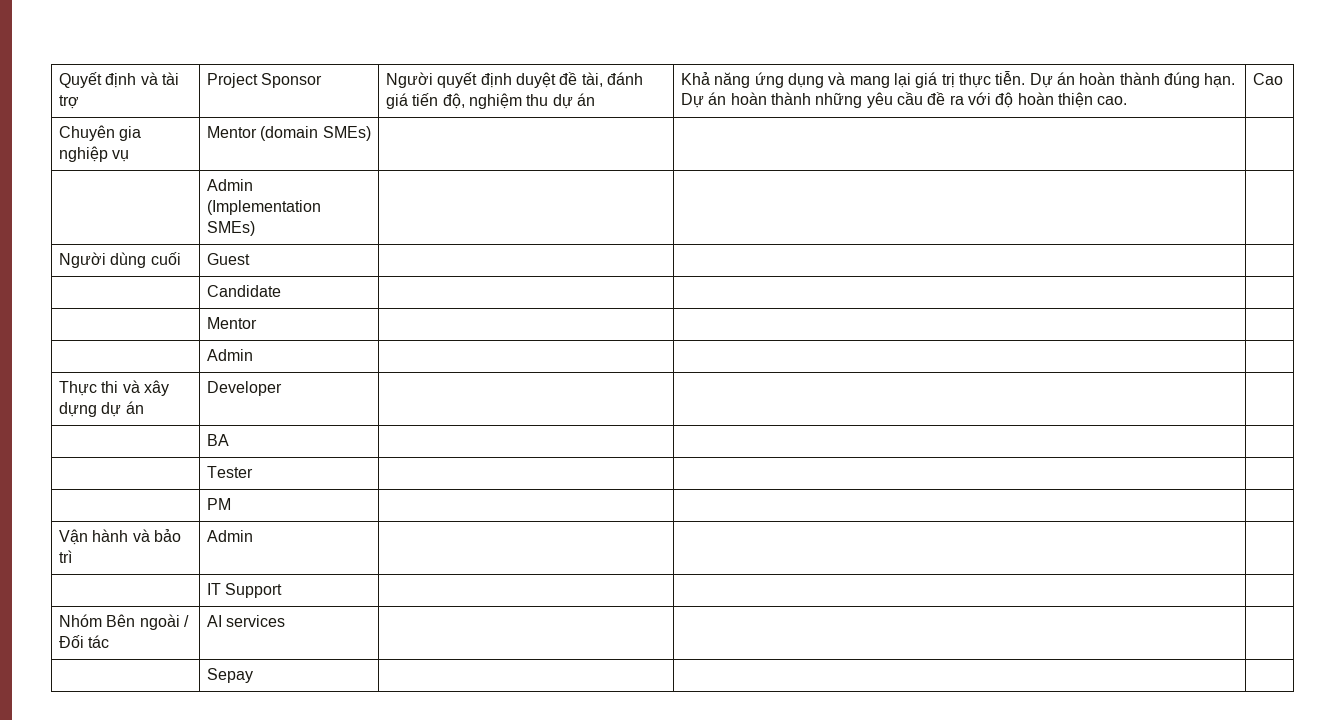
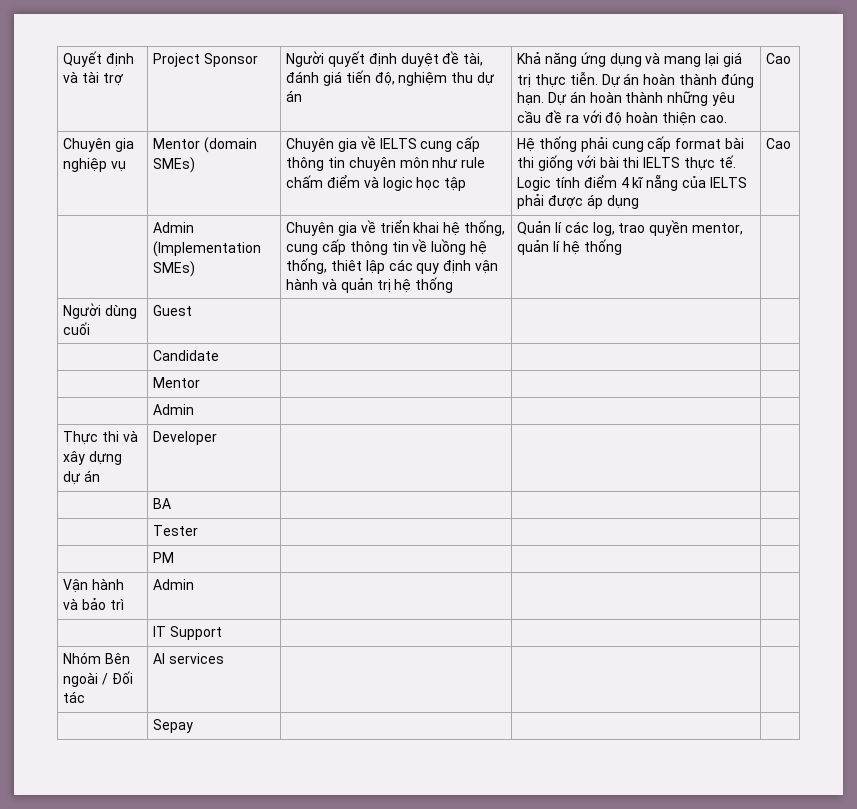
[207,179,254,191] [207,200,322,215] [207,221,256,236] | | // | Admin (Implementation SMEs) | | -> [286,136,481,152] [286,157,486,171] [286,175,467,191] [517,136,744,152] [517,155,736,171] [517,174,747,191] [517,194,639,209] [766,138,792,149] [153,222,195,233] [153,241,262,257] [153,261,196,277] [286,220,505,236] [286,239,487,255] [286,258,498,274] [286,277,454,293] [517,220,743,236] [517,239,622,255] Chuyên gia về IELTS cung cấp thông tin chuyên môn như rule chấm điểm và logic học tập | Hệ thống phải cung cấp format bài thi giống với bài thi IELTS thực tế. Logic tính điểm 4 kĩ nẵng của IELTS phải được áp dụng | Cao // | Admin (Implementation SMEs) | Chuyên gia về triển khai hệ thống, cung cấp thông tin về luồng hệ thống, thiêt lập các quy định vận hành và quản trị hệ thống | Quản lí các log, trao quyền mentor, quản lí hệ thống

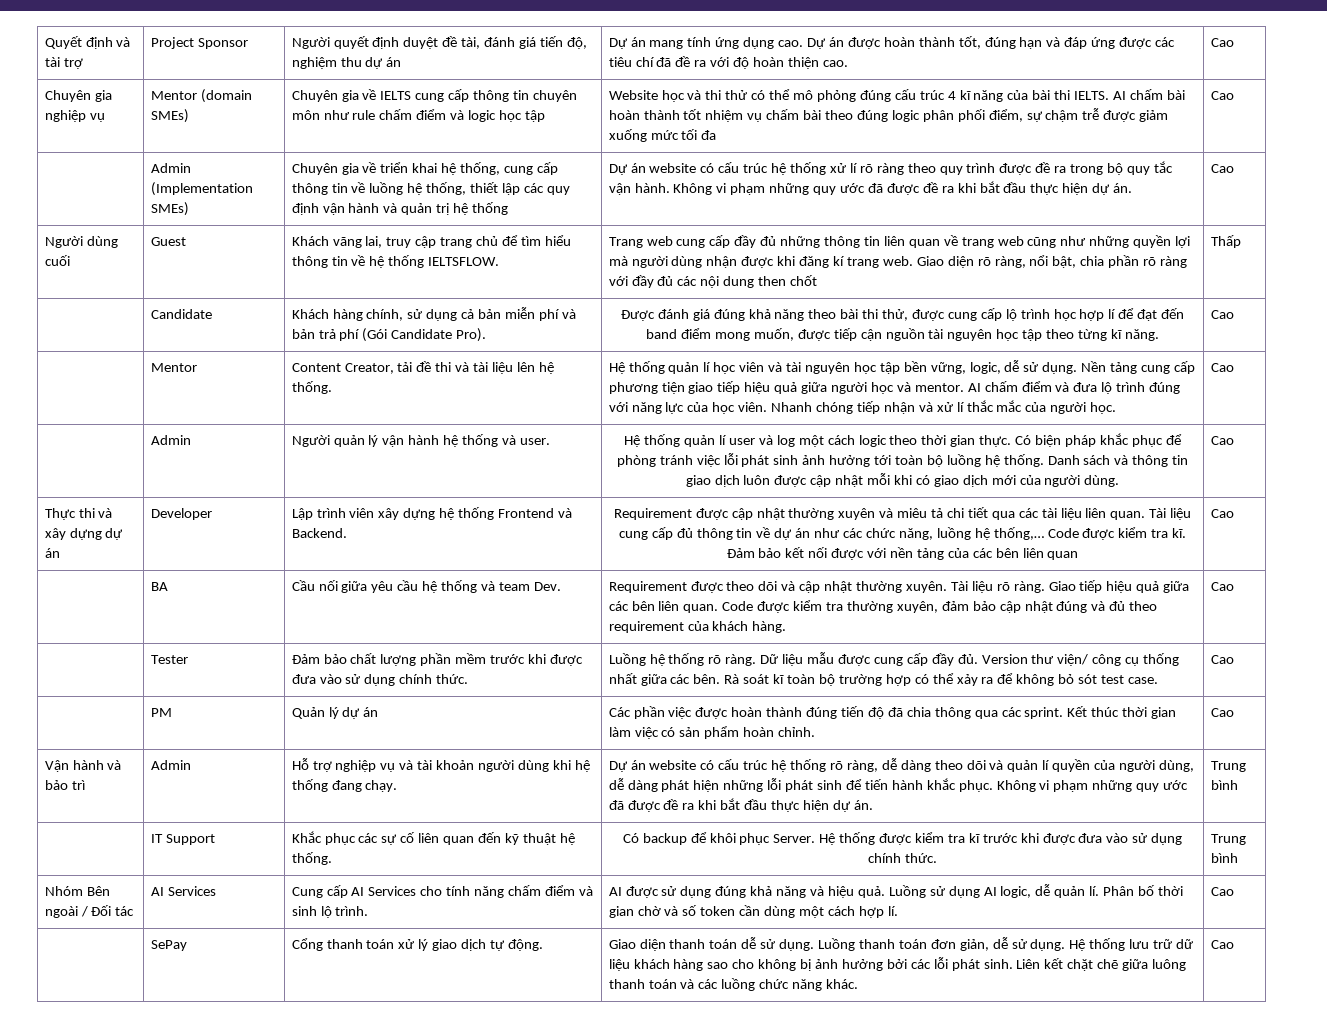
[517,52,742,67] [517,71,754,88] [517,91,735,106] [517,111,542,123] Khả năng ứng dụng và mang lại giá trị thực tiễn. Dự án hoàn thành đúng hạn. Dự án hoàn thành những yêu cầu -> [608,36,1175,49] [608,57,672,67] Dự án mang tính ứng dụng cao. Dự án được hoàn thành tốt, đúng hạn và đáp ứng được các tiêu chí đã
[517,136,744,152] [517,155,736,171] [517,174,747,191] [517,194,639,209] Hệ thống phải cung cấp format bài thi giống với bài thi IELTS thực tế. Logic tính điểm 4 kĩ nẵng của IELTS phải được áp dụng -> [608,89,1185,102] [608,108,1169,122] [608,129,717,142] Website học và thi thử có thể mô phỏng đúng cấu trúc 4 kĩ năng của bài thi IELTS. AI chấm bài hoàn thành tốt nhiệm vụ chấm bài theo đúng logic phân phối điểm, sự chậm trễ được giảm xuống mức tối đa
[331,260,363,271] thiêt -> [470,182,499,193] thiết
[517,220,743,236] [517,239,622,255] [63,303,138,319] [63,322,91,335] [153,305,193,316] [153,350,220,361] [153,377,201,388] [153,404,195,415] Quản lí các log, trao quyền mentor, quản lí hệ thống | // Người dùng cuối | Guest | | | // | Candidate | | | // | Mentor | | | // | Admin | | | -> [608,161,1173,175] [608,181,1133,195] [1210,164,1234,173] [44,236,118,248] [44,255,70,266] [150,237,186,246] [291,235,571,248] [291,255,500,268] [608,235,1191,248] [608,255,1187,268] [608,275,818,288] [1210,235,1241,248] [150,309,212,319] [291,307,576,321] [291,328,487,342] [620,308,1185,321] [646,328,1159,341] [1210,310,1234,319] [150,363,197,372] [291,361,554,374] [291,381,332,394] [608,360,1195,374] [608,381,1181,394] [608,400,1117,414] [1210,363,1234,372] [150,435,191,445] [291,434,550,447] [624,433,1182,447] [616,453,1189,467] [685,473,1120,487] [1210,436,1234,445] Dự án website có cấu trúc hệ thống xử lí rõ ràng theo quy trình được đề ra trong bộ quy tắc vận hành. Không vi phạm những quy ước đã được đề ra khi bắt đầu thực hiện dự án. | Cao // Người dùng cuối | Guest | Khách vãng lai, truy cập trang chủ để tìm hiểu thông tin về hệ thống IELTSFLOW. | Trang web cung cấp đầy đủ những thông tin liên quan về trang web cũng như những quyền lợi mà người dùng nhận được khi đăng kí trang web. Giao diện rõ ràng, nổi bật, chia phần rõ ràng với đầy đủ các nội dung then chốt | Thấp // | Candidate | Khách hàng chính, sử dụng cả bản miễn phí và bản trả phí (Gói Candidate Pro). | Được đánh giá đúng khả năng theo bài thi thử, được cung cấp lộ trình học hợp lí để đạt đến band điểm mong muốn, được tiếp cận nguồn tài nguyên học tập theo từng kĩ năng. | Cao // | Mentor | Content Creator, tải đề thi và tài liệu lên hệ thống. | Hệ thống quản lí học viên và tài nguyên học tập bền vững, logic, dễ sử dụng. Nền tảng cung cấp phương tiện giao tiếp hiệu quả giữa người học và mentor. AI chấm điểm và đưa lộ trình đúng với năng lực của học viên. Nhanh chóng tiếp nhận và xử lí thắc mắc của người học. | Cao // | Admin | Người quản lý vận hành hệ thống và user. | Hệ thống quản lí user và log một cách logic theo thời gian thực. Có biện pháp khắc phục để phòng tránh việc lỗi phát sinh ảnh hưởng tới toàn bộ luồng hệ thống. Danh sách và thông tin giao dịch luôn được cập nhật mỗi khi có giao dịch mới của người dùng. | Cao
[153,498,172,509] [153,525,199,536] [153,552,175,563] | | // | BA | | | // | Tester | | | // | PM | | | -> [291,507,572,520] [291,528,347,538] [613,507,1192,520] [618,527,1187,540] [726,547,1079,560] [1210,509,1234,518] [150,582,168,591] [291,580,561,593] [608,580,1190,593] [608,600,1158,613] [608,621,787,633] [1210,582,1234,591] [150,655,188,664] [291,653,583,666] [291,674,469,686] [608,652,1180,666] [608,673,1158,686] [1210,655,1234,664] [150,708,172,717] [291,707,379,719] [608,706,1177,719] [608,726,816,739] [1210,708,1234,717] Lập trình viên xây dựng hệ thống Frontend và Backend. | Requirement được cập nhật thường xuyên và miêu tả chi tiết qua các tài liệu liên quan. Tài liệu cung cấp đủ thông tin về dự án như các chức năng, luồng hệ thống,… Code được kiểm tra kĩ. Đảm bảo kết nối được với nền tảng của các bên liên quan | Cao // | BA | Cầu nối giữa yêu cầu hệ thống và team Dev. | Requirement được theo dõi và cập nhật thường xuyên. Tài liệu rõ ràng. Giao tiếp hiệu quả giữa các bên liên quan. Code được kiểm tra thường xuyên, đảm bảo cập nhật đúng và đủ theo requirement của khách hàng. | Cao // | Tester | Đảm bảo chất lượng phần mềm trước khi được đưa vào sử dụng chính thức. | Luồng hệ thống rõ ràng. Dữ liệu mẫu được cung cấp đầy đủ. Version thư viện/ công cụ thống nhất giữa các bên. Rà soát kĩ toàn bộ trường hợp có thể xảy ra để không bỏ sót test case. | Cao // | PM | Quản lý dự án | Các phần việc được hoàn thành đúng tiến độ đã chia thông qua các sprint. Kết thúc thời gian làm việc có sản phẩm hoàn chỉnh. | Cao
[153,626,223,640] | | // | IT Support | | | -> [291,758,590,772] [291,779,398,792] [608,758,1194,772] [608,778,1189,792] [608,798,873,812] [1210,761,1246,772] [1210,780,1238,790] [150,834,215,845] [291,831,575,845] [291,852,332,865] [622,832,1183,845] [868,853,937,863] [1210,834,1246,845] [1210,853,1238,863] Hỗ trợ nghiệp vụ và tài khoản người dùng khi hệ thống đang chạy. | Dự án website có cấu trúc hệ thống rõ ràng, dễ dàng theo dõi và quản lí quyền của người dùng, dễ dàng phát hiện những lỗi phát sinh để tiến hành khắc phục. Không vi phạm những quy ước đã được đề ra khi bắt đầu thực hiện dự án. | Trung bình // | IT Support | Khắc phục các sự cố liên quan đến kỹ thuật hệ thống. | Có backup để khôi phục Server. Hệ thống được kiểm tra kĩ trước khi được đưa vào sử dụng chính thức. | Trung bình
[169,653,225,664] [153,719,194,733] services | | | // | Sepay | | | -> [167,886,216,896] [291,885,593,898] [291,906,369,918] [608,884,1183,898] [608,905,898,918] [1210,887,1234,896] [150,940,187,951] [291,938,543,951] [608,937,1194,951] [608,957,1186,971] [608,978,859,991] [1210,940,1234,949] Services | Cung cấp AI Services cho tính năng chấm điểm và sinh lộ trình. | AI được sử dụng đúng khả năng và hiệu quả. Luồng sử dụng AI logic, dễ quản lí. Phân bố thời gian chờ và số token cần dùng một cách hợp lí. | Cao // | SePay | Cổng thanh toán xử lý giao dịch tự động. | Giao diện thanh toán dễ sử dụng. Luồng thanh toán đơn giản, dễ sử dụng. Hệ thống lưu trữ dữ liệu khách hàng sao cho không bị ảnh hưởng bởi các lỗi phát sinh. Liên kết chặt chẽ giữa luông thanh toán và các luồng chức năng khác. | Cao

